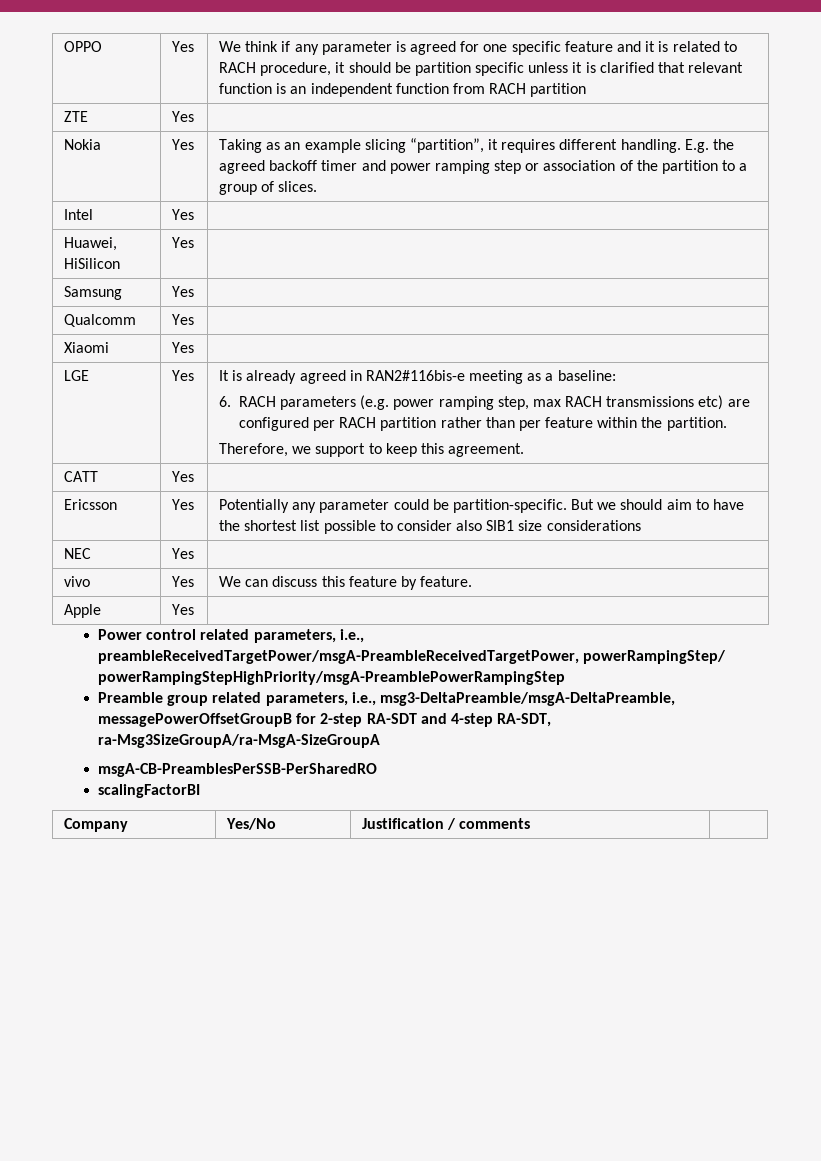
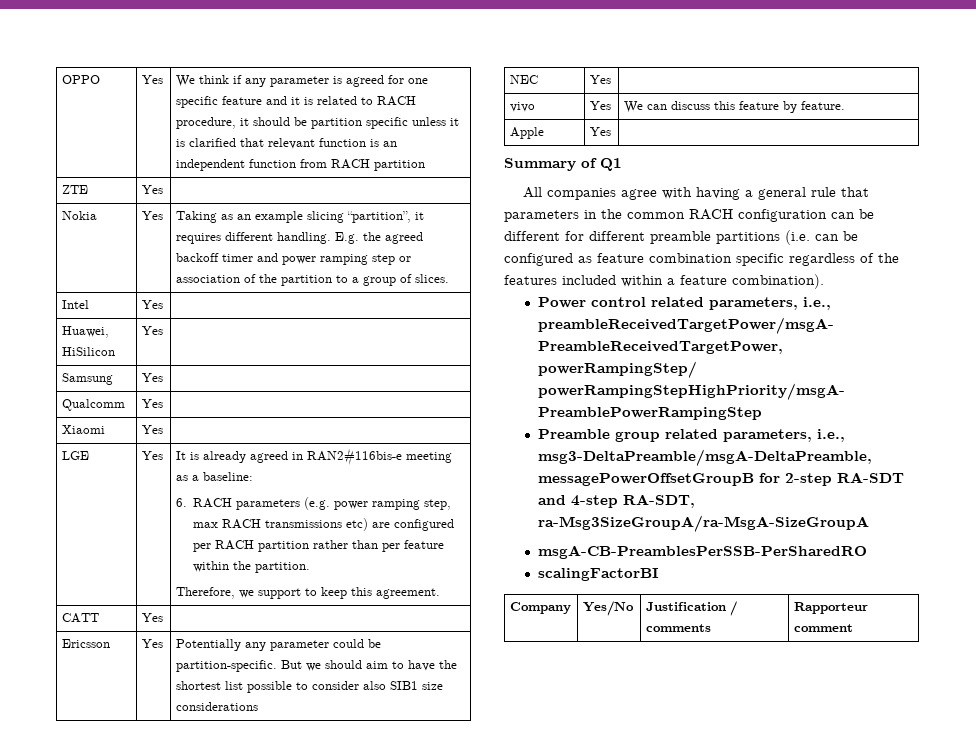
(195, 609) none -> [504,158,622,171] [523,187,870,200] [504,209,874,222] [504,230,858,245] [504,253,899,266] [504,274,824,289] // Summary of Q1 // All companies agree with having a general rule that parameters in the common RACH configuration can be different for different preamble partitions (i.e. can be configured as feature combination specific regardless of the features included within a feature combination).
(531, 823) none -> [793,602,868,614] [793,624,853,632] Rapporteur comment

